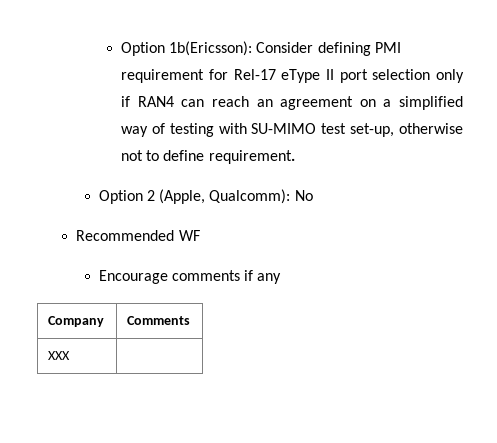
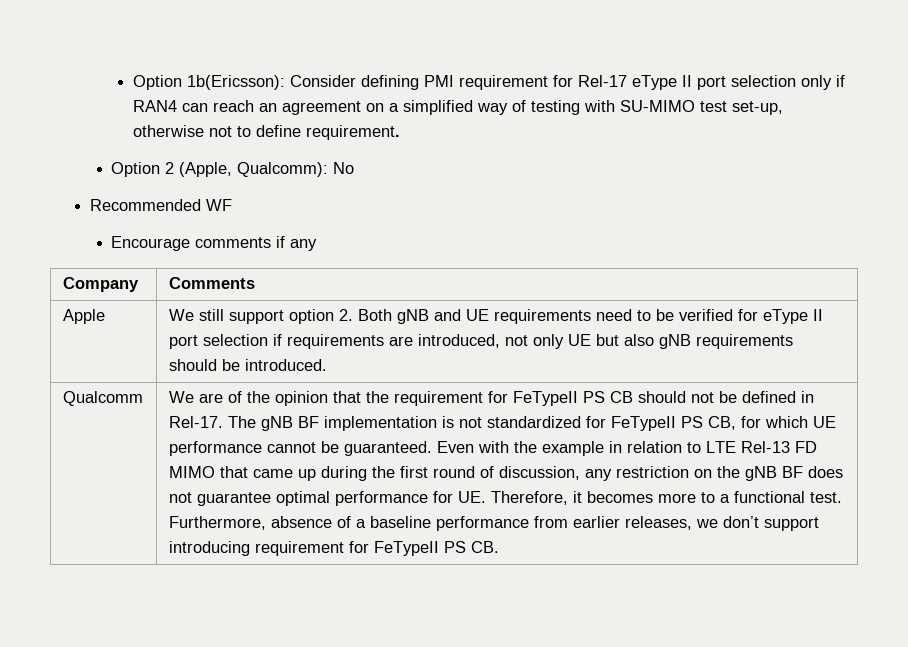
[48,351,71,360] XXX | -> [62,309,105,324] [168,309,823,324] [168,334,793,349] [168,359,327,371] [62,391,143,406] [168,391,814,406] [168,416,836,431] [168,441,817,456] [168,466,843,481] [168,491,842,506] [168,516,819,531] [168,541,499,556] Apple | We still support option 2. Both gNB and UE requirements need to be verified for eType II port selection if requirements are introduced, not only UE but also gNB requirements should be introduced. // Qualcomm | We are of the opinion that the requirement for FeTypeII PS CB should not be defined in Rel-17. The gNB BF implementation is not standardized for FeTypeII PS CB, for which UE performance cannot be guaranteed. Even with the example in relation to LTE Rel-13 FD MIMO that came up during the first round of discussion, any restriction on the gNB BF does not guarantee optimal performance for UE. Therefore, it becomes more to a functional test. Furthermore, absence of a baseline performance from earlier releases, we don’t support introducing requirement for FeTypeII PS CB.

